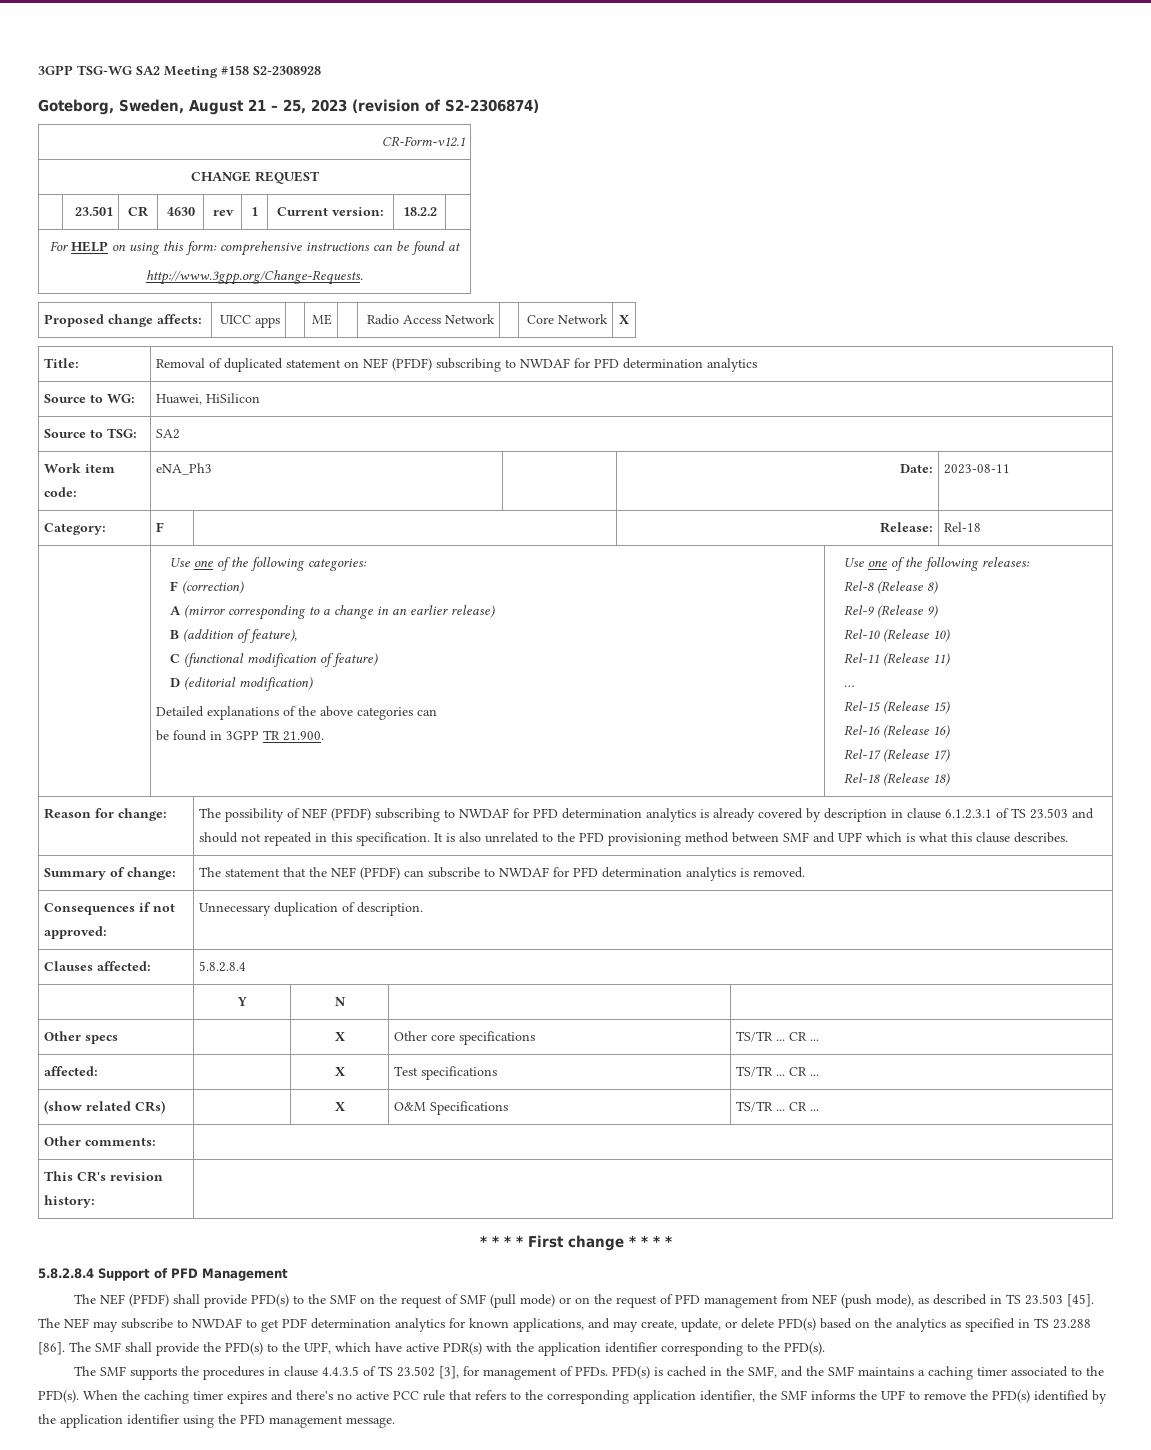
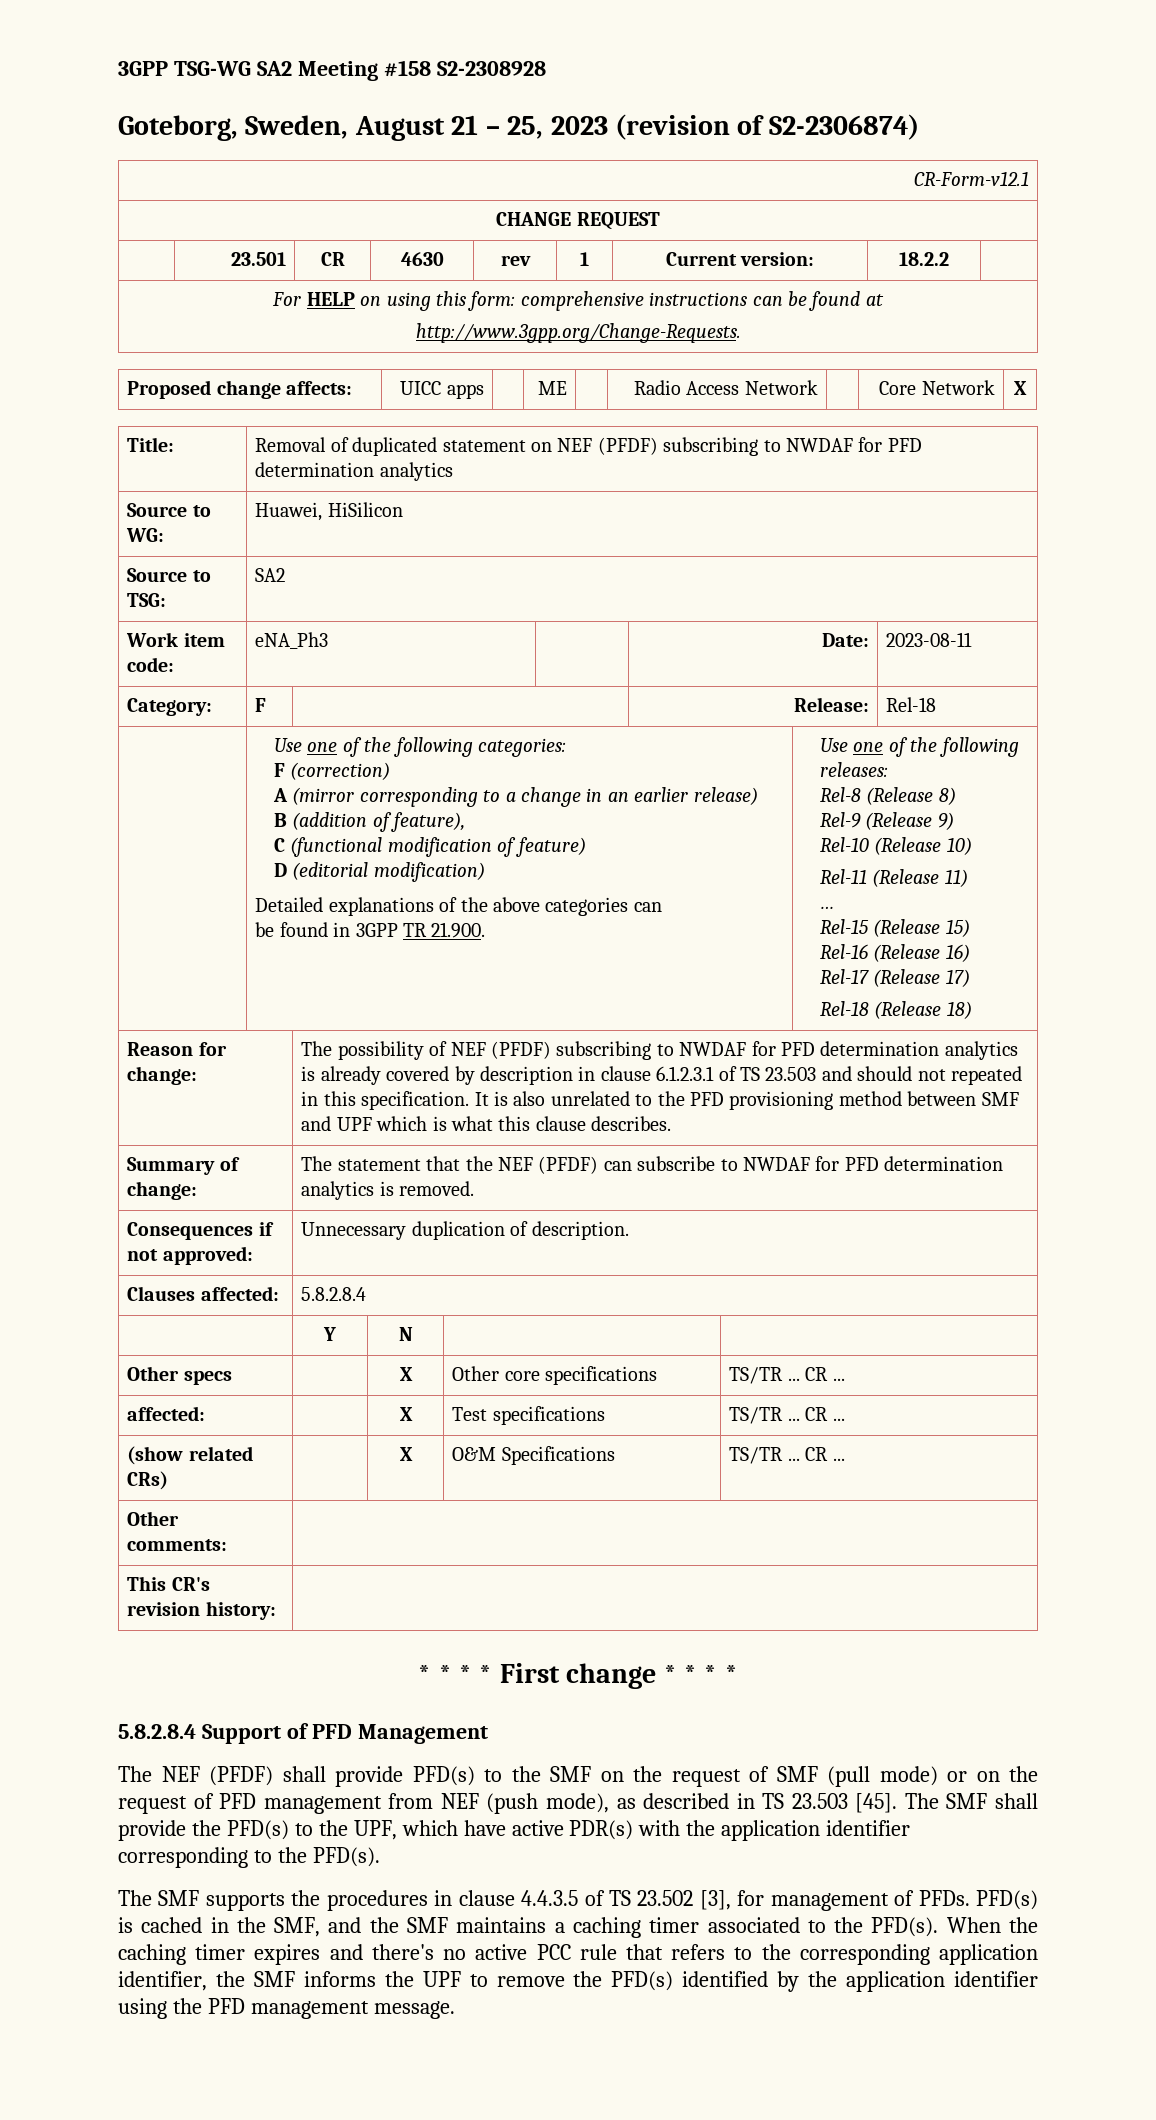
[64,1318,1091,1332] [38,1342,91,1355] NEF may subscribe to NWDAF to get PDF determination analytics for known applications, and may create, update, or delete PFD(s) based on the analytics as specified in TS 23.288 [86]. The -> (939, 1801) none

